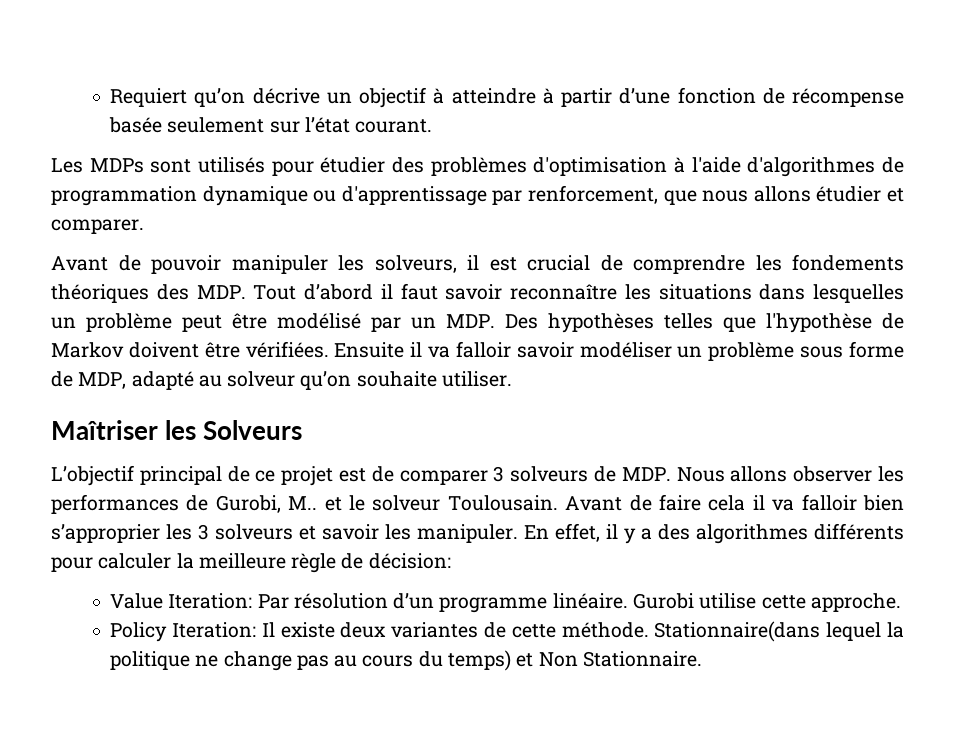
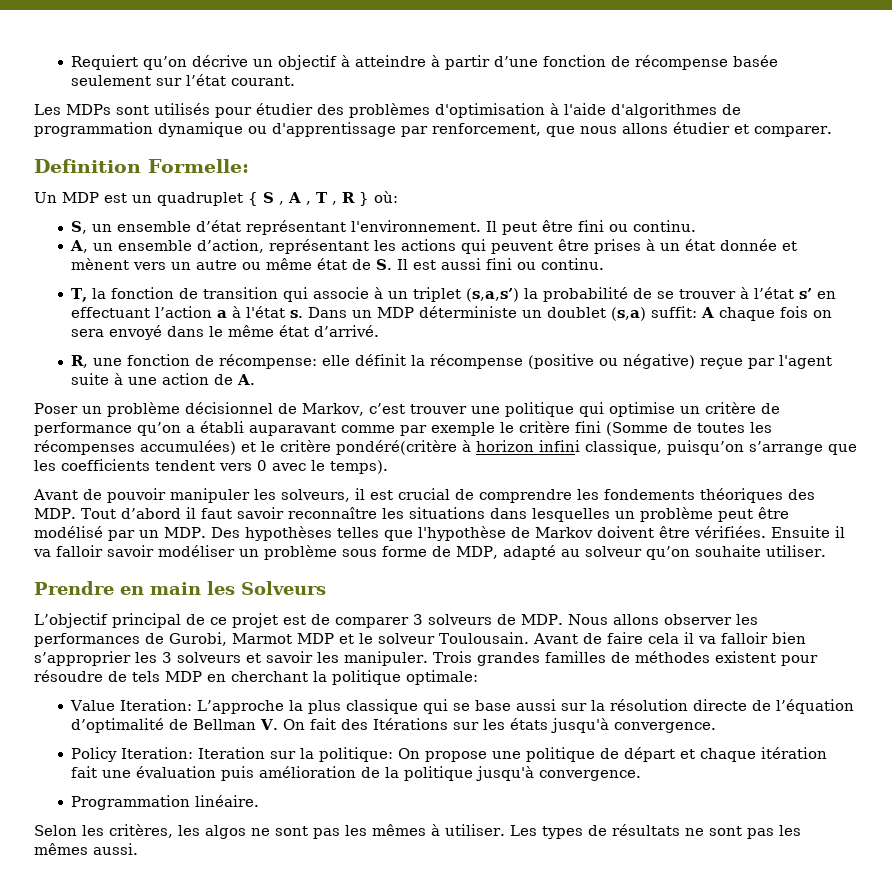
(144, 226) none -> [34,159,249,173] [34,191,398,206] [71,220,697,235] [70,239,798,254] [71,258,605,270] [71,287,837,302] [71,306,833,321] [71,325,380,340] [71,354,833,369] [71,373,256,385] [34,402,780,417] [34,421,772,436] [34,440,857,455] [34,459,388,474] // Definition Formelle: // Un MDP est un quadruplet { S , A , T , R } où: // S, un ensemble d’état représentant l'environnement. Il peut être fini ou continu. // A, un ensemble d’action, représentant les actions qui peuvent être prises à un état donnée et mènent vers un autre ou même état de S. Il est aussi fini ou continu. // T, la fonction de transition qui associe à un triplet (s,a,s’) la probabilité de se trouver à l’état s’ en effectuant l’action a à l'état s. Dans un MDP déterministe un doublet (s,a) suffit: A chaque fois on sera envoyé dans le même état d’arrivé. // R, une fonction de récompense: elle définit la récompense (positive ou négative) reçue par l'agent suite à une action de A. // Poser un problème décisionnel de Markov, c’est trouver une politique qui optimise un critère de performance qu’on a établi auparavant comme par exemple le critère fini (Somme de toutes les récompenses accumulées) et le critère pondéré(critère à horizon infini classique, puisqu’on s’arrange que les coefficients tendent vers 0 avec le temps).
[51,420,158,440] Maîtriser -> [34,581,201,595] Prendre en main
[288,496,318,510] M.. -> [232,633,334,644] Marmot MDP
[524,523,904,544] [51,553,451,573] [110,593,901,613] [110,621,904,642] [110,650,702,671] En effet, il y a des algorithmes différents pour calculer la meilleure règle de décision: // Value Iteration: Par résolution d’un programme linéaire. Gurobi utilise cette approche. // Policy Iteration: Il existe deux variantes de cette méthode. Stationnaire(dans lequel la politique ne change pas au cours du temps) et Non Stationnaire. -> [432,651,818,666] [34,670,478,685] [70,699,855,714] [71,718,717,733] [71,747,828,762] [71,766,642,781] [71,795,260,810] [34,824,801,839] [34,843,138,855] Trois grandes familles de méthodes existent pour résoudre de tels MDP en cherchant la politique optimale: // Value Iteration: L’approche la plus classique qui se base aussi sur la résolution directe de l’équation d’optimalité de Bellman V. On fait des Itérations sur les états jusqu'à convergence. // Policy Iteration: Iteration sur la politique: On propose une politique de départ et chaque itération fait une évaluation puis amélioration de la politique jusqu'à convergence. // Programmation linéaire. // Selon les critères, les algos ne sont pas les mêmes à utiliser. Les types de résultats ne sont pas les mêmes aussi.

